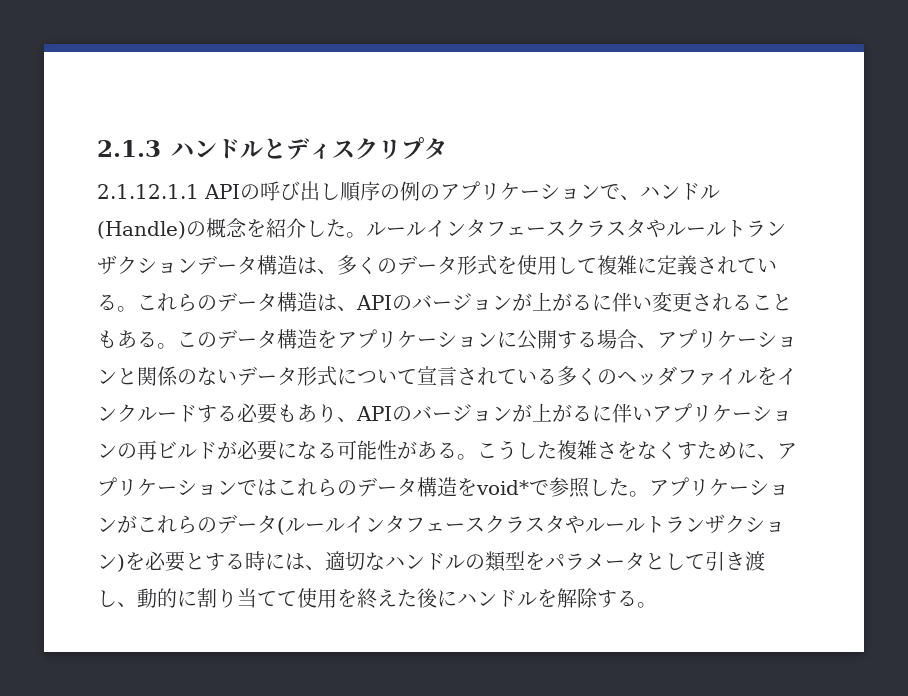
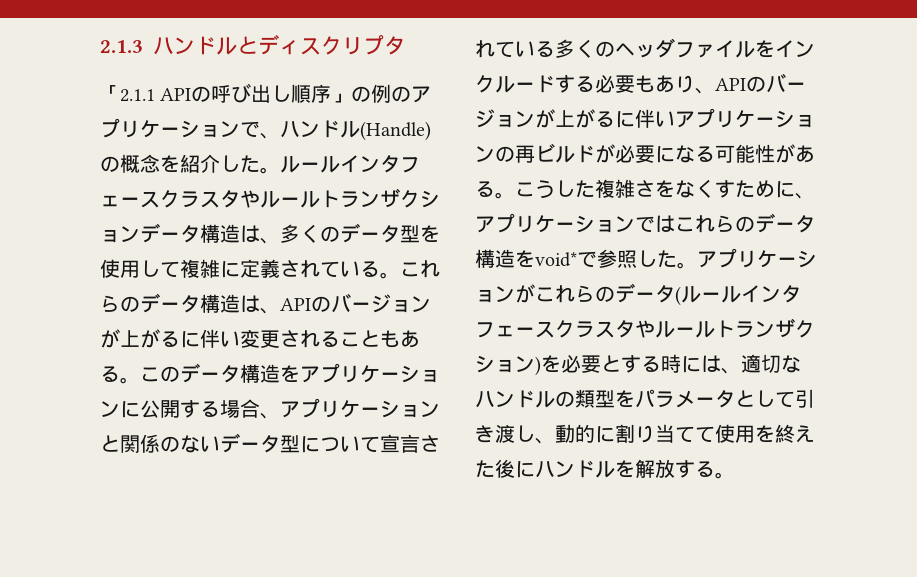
[97,184,199,199] 2.1.12.1.1 -> [100,85,155,102] 「2.1.1
(380, 191) none -> [331,93,352,103] 」
[457,255,497,275] 形式 -> [400,225,420,243] 型
[297,366,337,386] 形式 -> [280,435,300,453] 型
[577,588,598,608] 除 -> [655,459,675,478] 放

